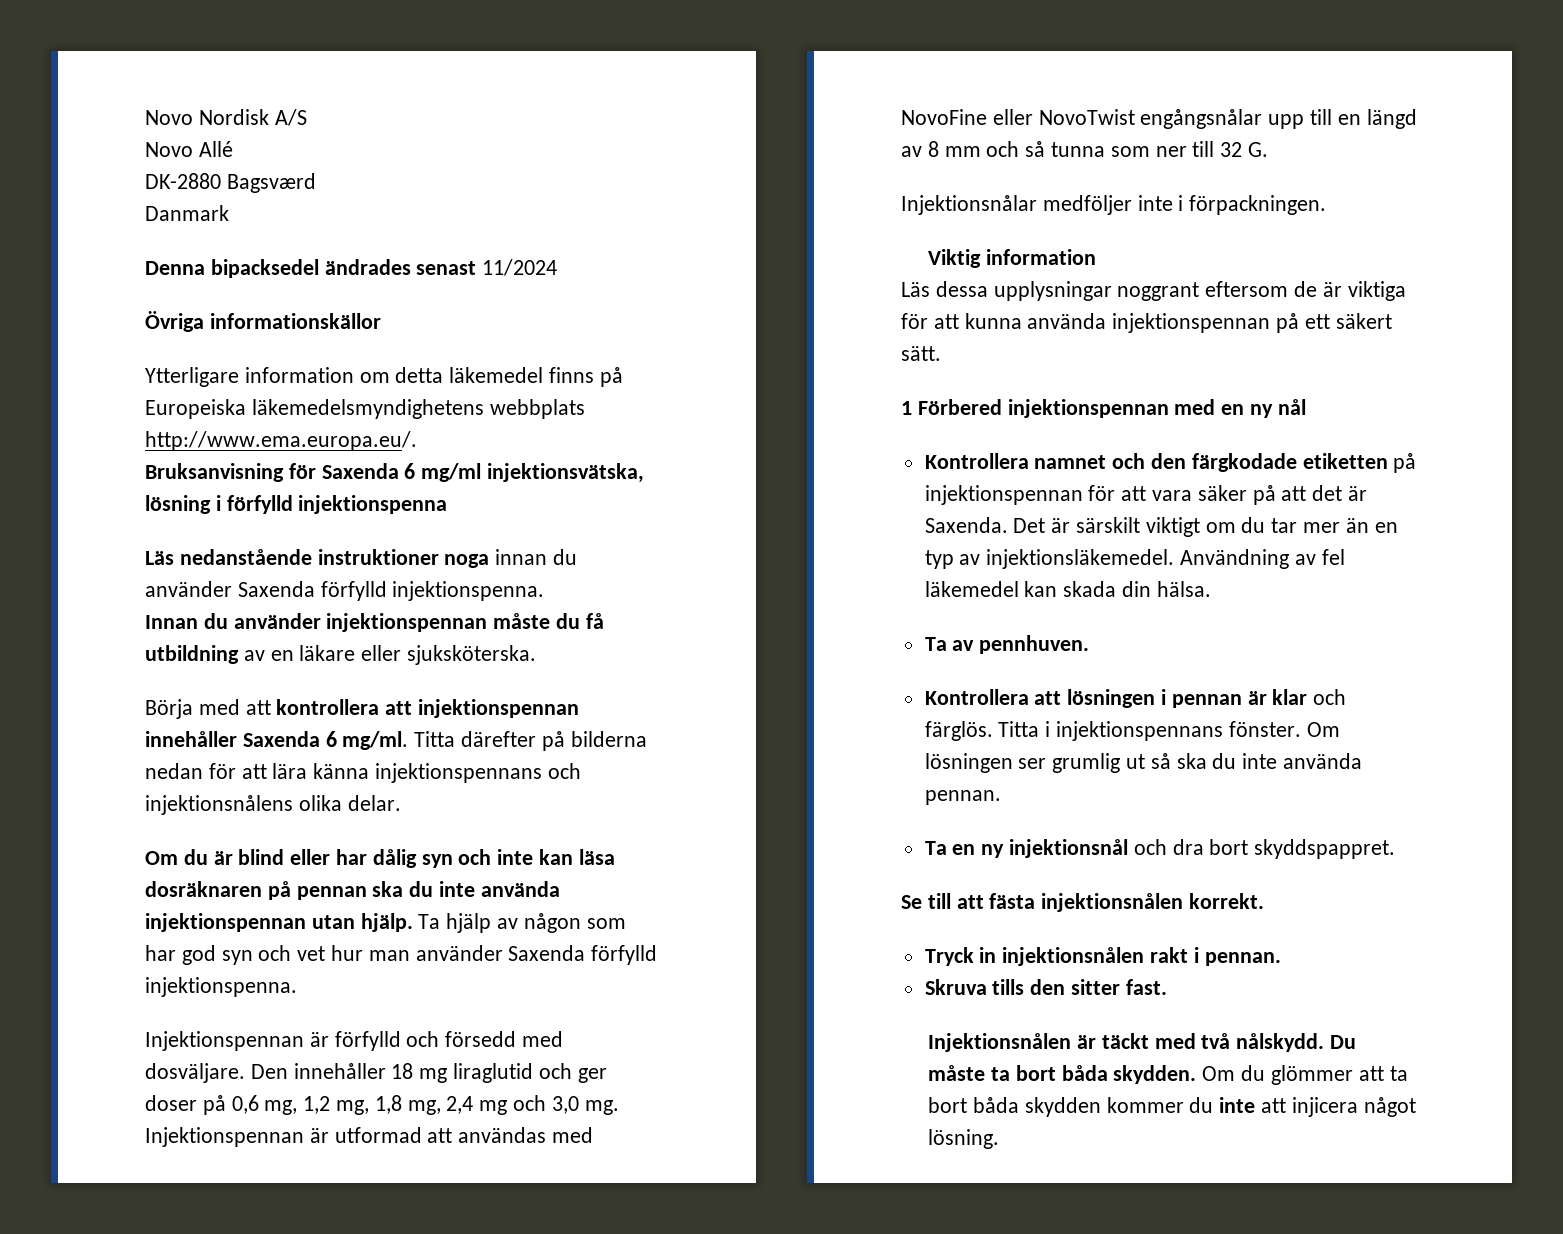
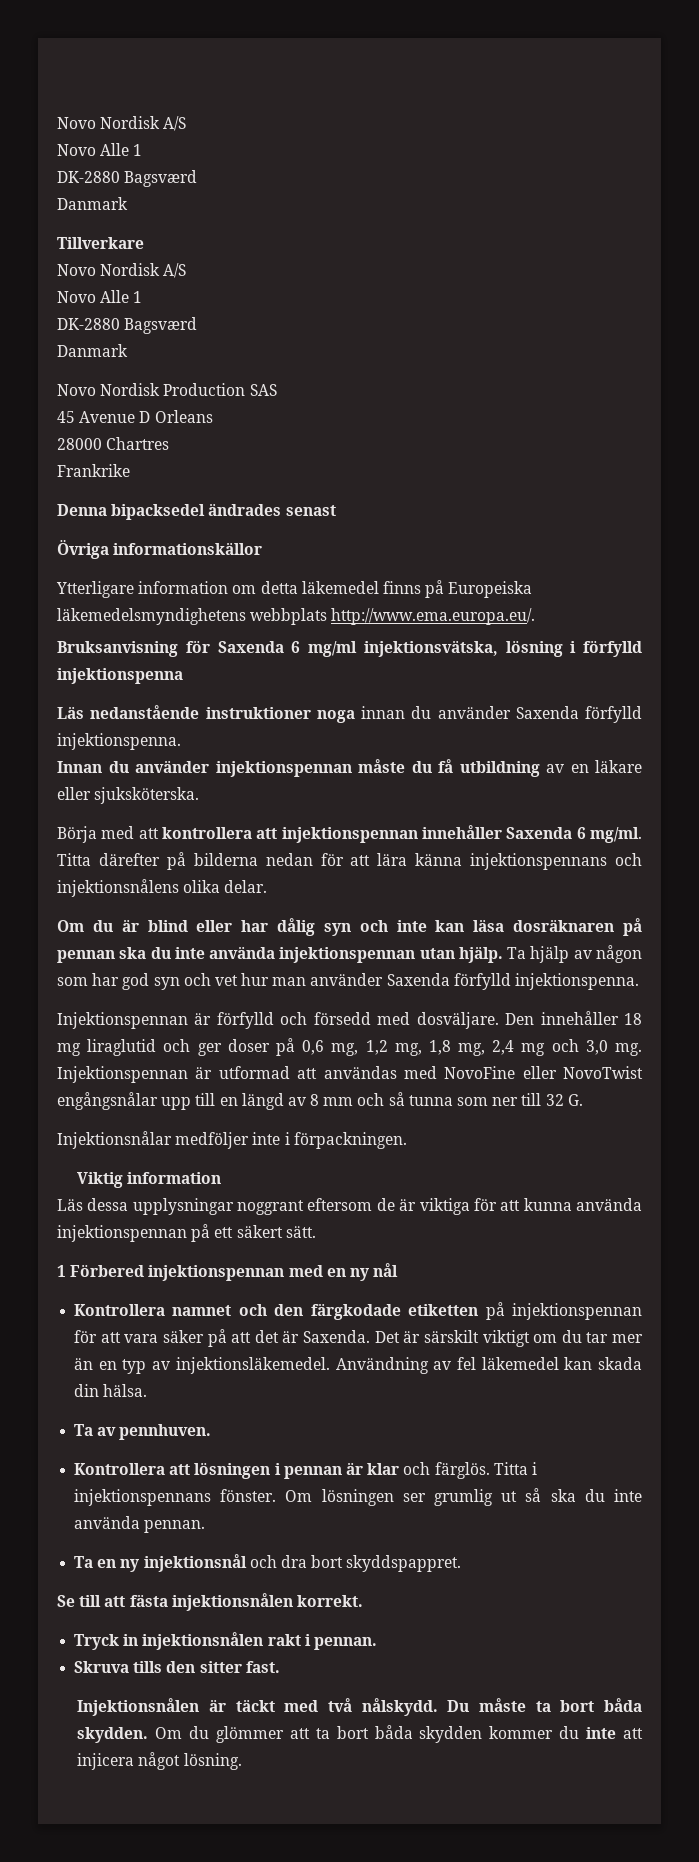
[145,109,307,126] [145,141,233,157] [145,173,316,193] [145,205,229,221] Novo Nordisk A/S // Novo Allé // DK-2880 Bagsværd // Danmark -> [57,116,187,131] [57,143,143,156] [57,170,198,187] [57,197,128,210] [57,237,144,249] [57,263,187,278] [57,290,143,303] [57,317,198,334] [57,344,128,357] [57,383,277,396] [57,410,213,423] [57,437,170,450] [57,464,130,477] Novo Nordisk A/S // Novo Alle 1 // DK-2880 Bagsværd // Danmark // Tillverkare // Novo Nordisk A/S // Novo Alle 1 // DK-2880 Bagsværd // Danmark // Novo Nordisk Production SAS // 45 Avenue D Orleans // 28000 Chartres // Frankrike
[482,259,558,276] 11/2024 -> (336, 510) none

